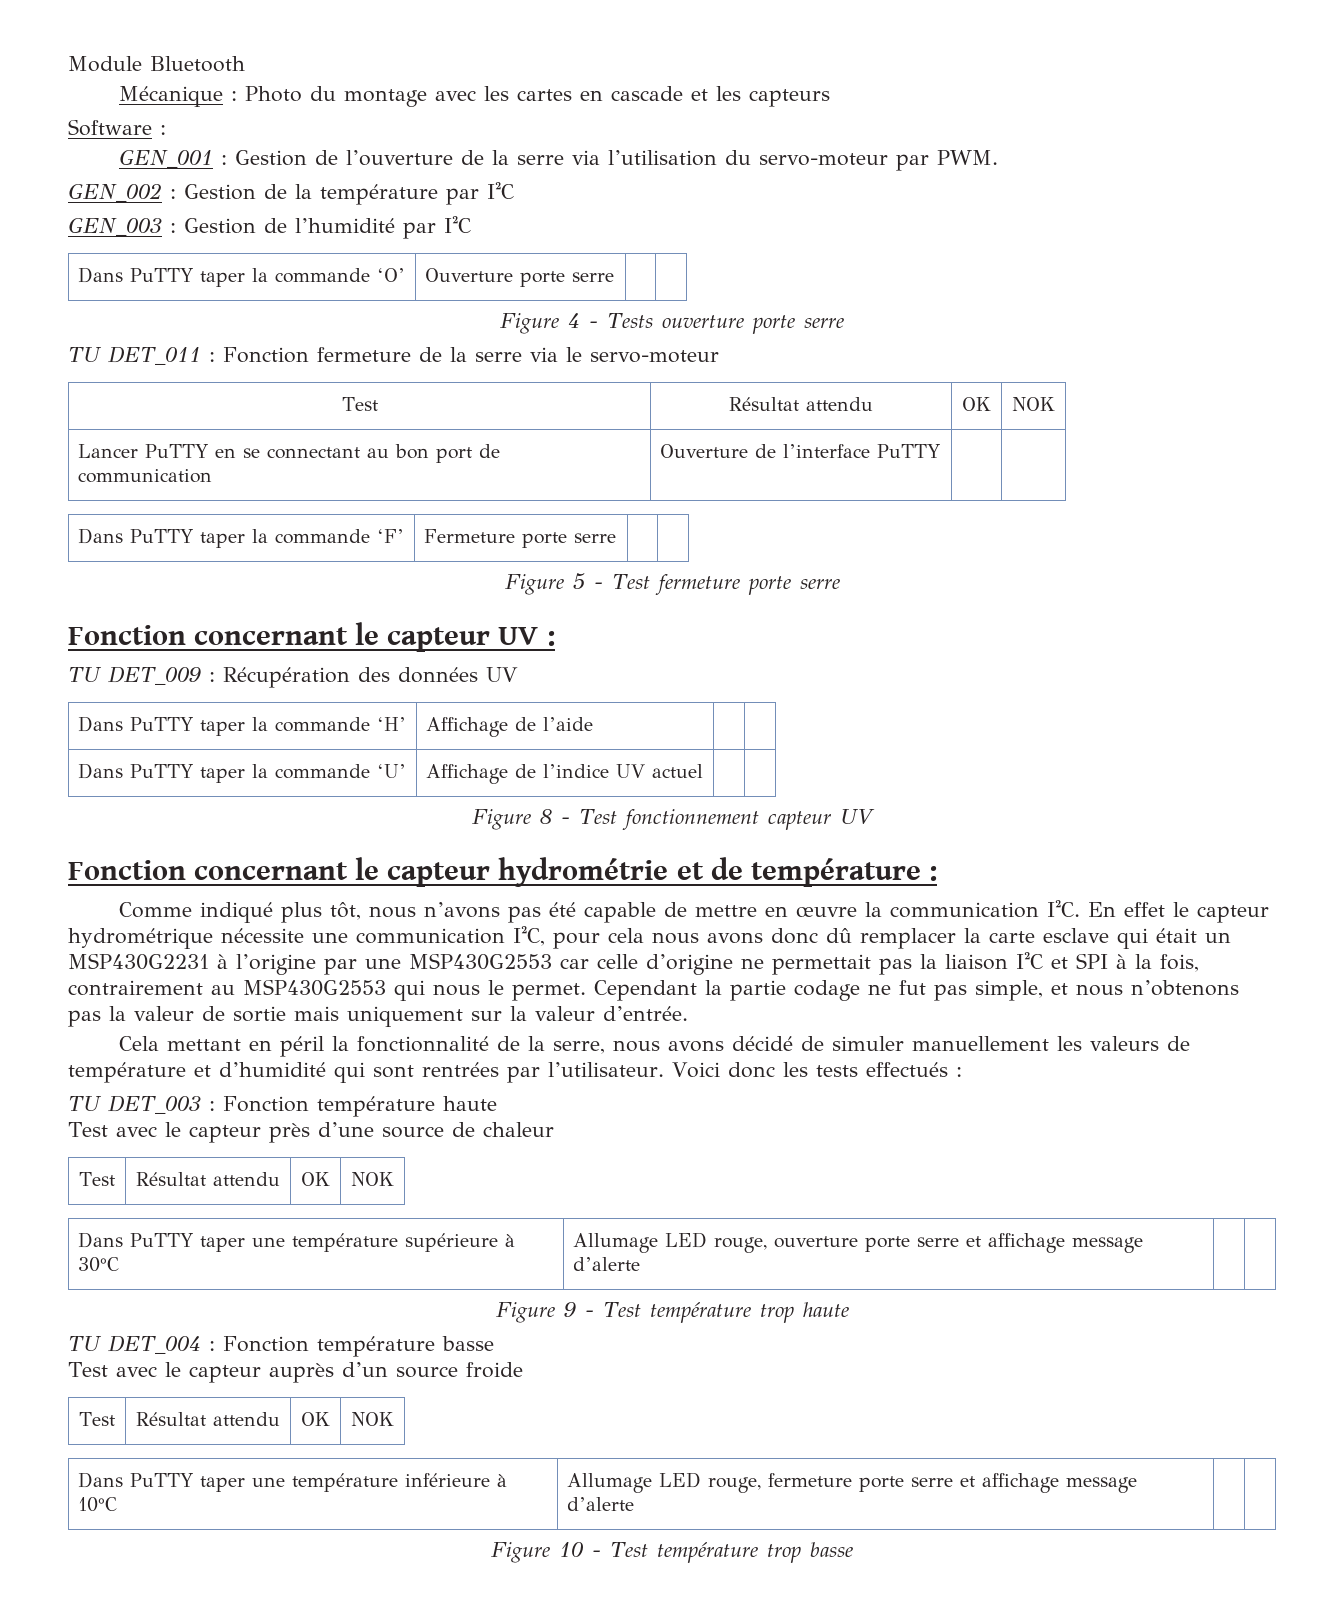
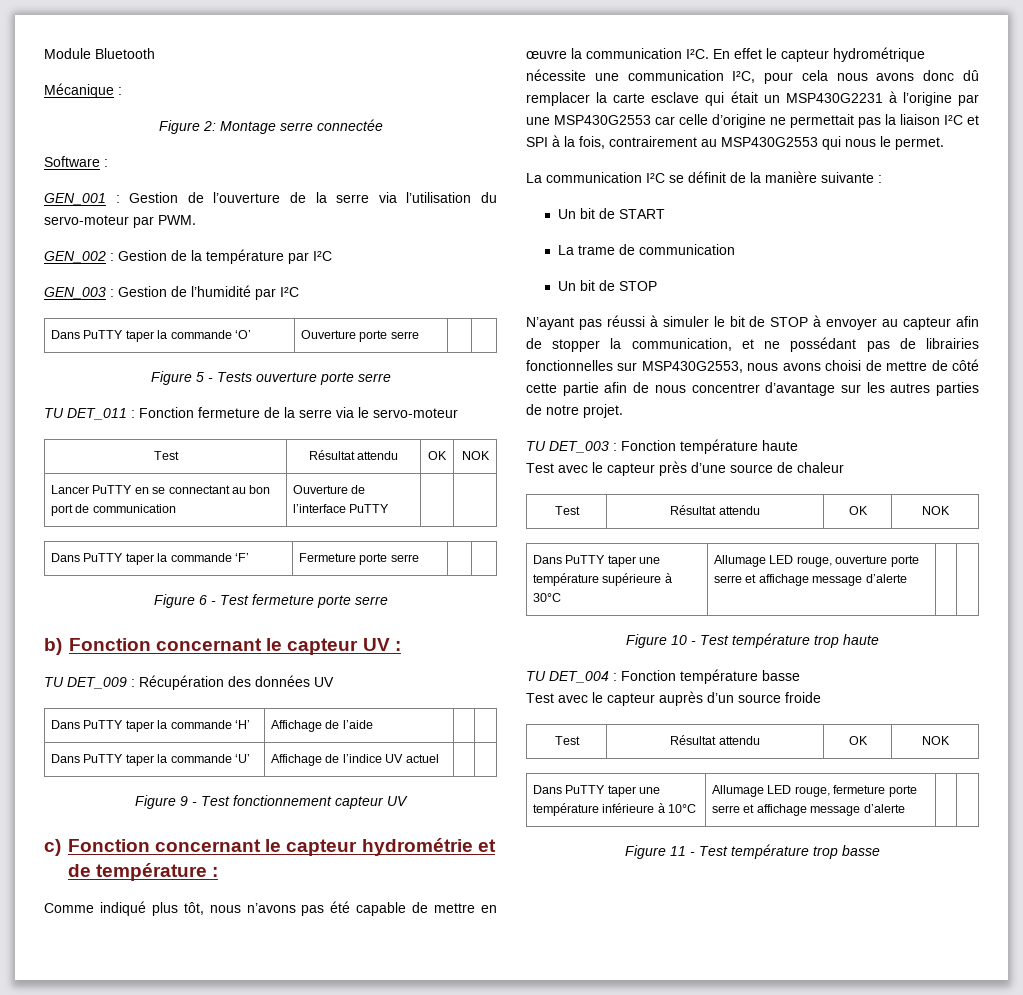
[244,86,830,107] Photo du montage avec les cartes en cascade et les capteurs -> [158,119,383,134] // Figure 2: Montage serre connectée
[568,313,581,328] 4 -> [195,372,204,382] 5
[572,573,585,590] 5 -> [198,595,207,605] 6
(840, 584) none -> [44,638,62,655] b)
[540,809,553,824] 8 -> [180,796,188,806] 9
(875, 817) none -> [44,839,61,856] c)
[594,980,1239,1001] [68,1006,688,1027] [118,1036,1190,1057] [68,1062,962,1083] Cependant la partie codage ne fut pas simple, et nous n’obtenons pas la valeur de sortie mais uniquement sur la valeur d’entrée. // Cela mettant en péril la fonctionnalité de la serre, nous avons décidé de simuler manuellement les valeurs de température et d’humidité qui sont rentrées par l’utilisateur. Voici donc les tests effectués : -> [526,171,882,183] [558,208,666,219] [558,244,736,255] [558,280,658,291] [526,315,979,330] [526,337,979,352] [526,359,979,373] [526,382,979,396] [526,404,623,418] // La communication I²C se définit de la manière suivante : // Un bit de START // La trame de communication // Un bit de STOP // N’ayant pas réussi à simuler le bit de STOP à envoyer au capteur afin de stopper la communication, et ne possédant pas de librairies fonctionnelles sur MSP430G2553, nous avons choisi de mettre de côté cette partie afin de nous concentrer d’avantage sur les autres parties de notre projet.
[563,1302,576,1317] 9 -> [671,635,687,645] 10
[559,1542,585,1557] 10 -> [670,846,686,856] 11

